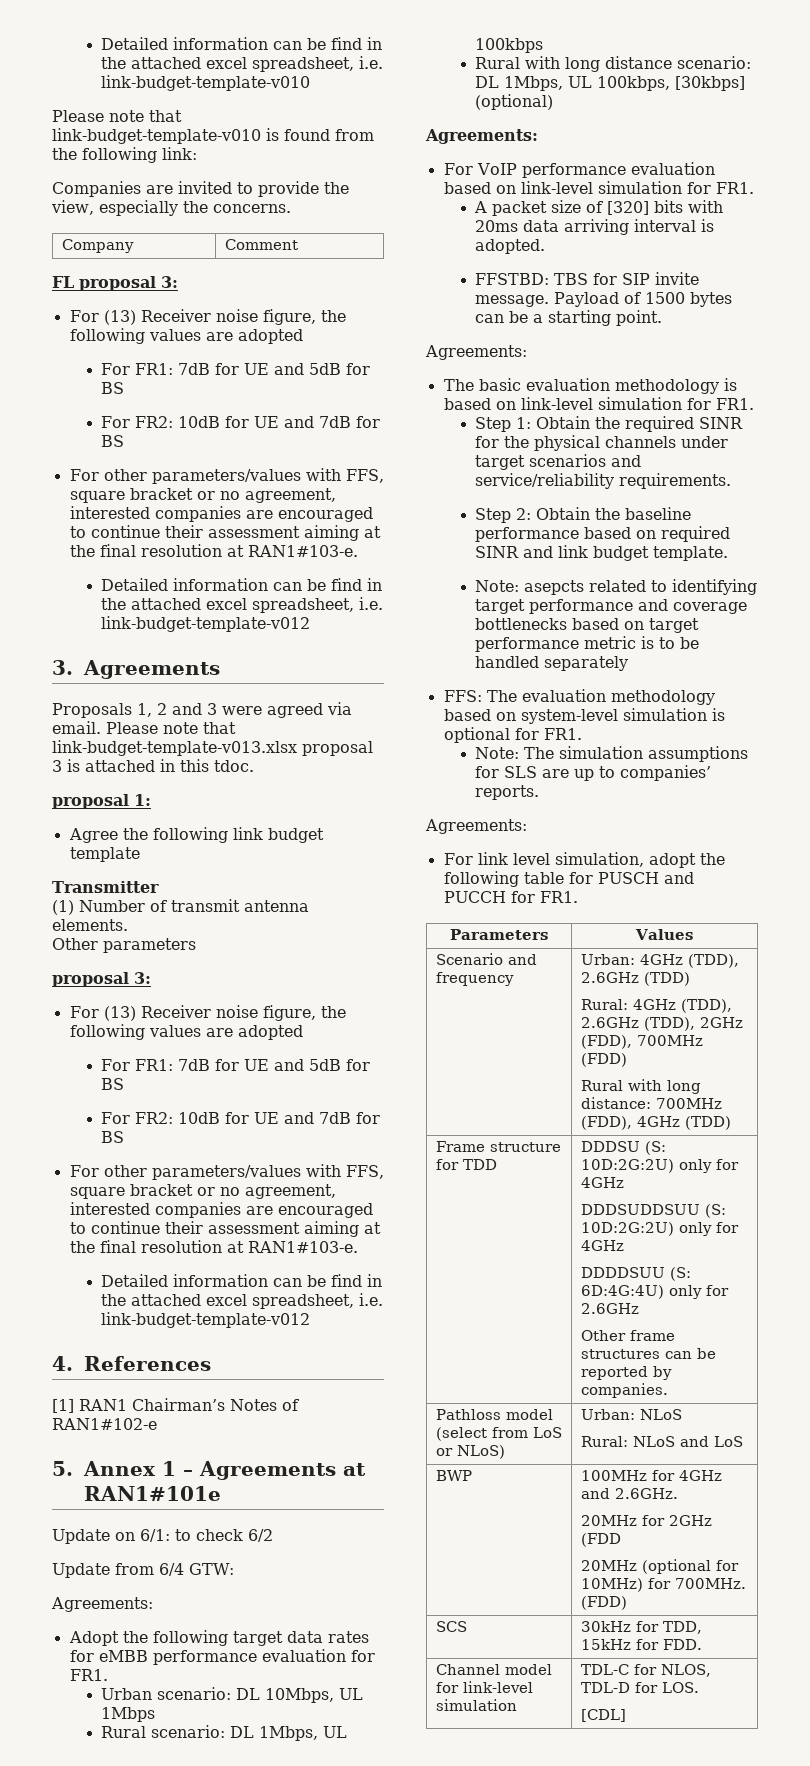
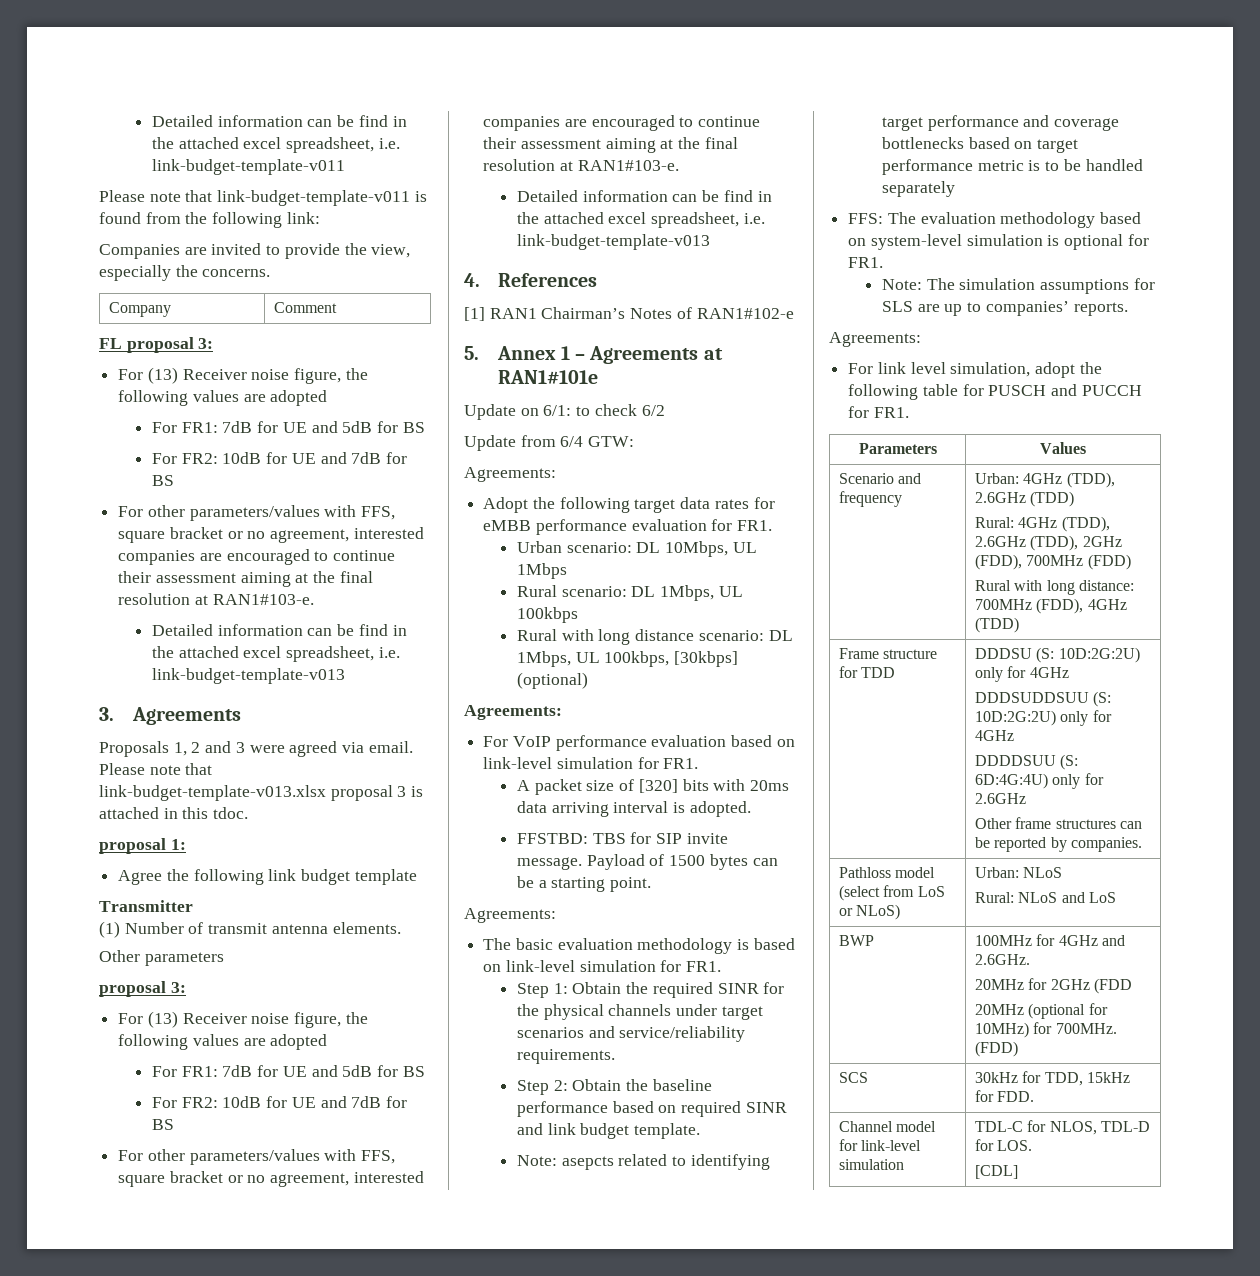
[101,75,311,91] [52,110,182,122] [52,128,261,144] link-budget-template-v010 // Please note that link-budget-template-v010 -> [151,159,345,175] [99,190,411,206] link-budget-template-v011 // Please note that link-budget-template-v011
[101,616,311,632] link-budget-template-v012 -> [151,668,345,684] link-budget-template-v013
[101,1312,311,1328] link-budget-template-v012 -> [516,234,710,250] link-budget-template-v013

